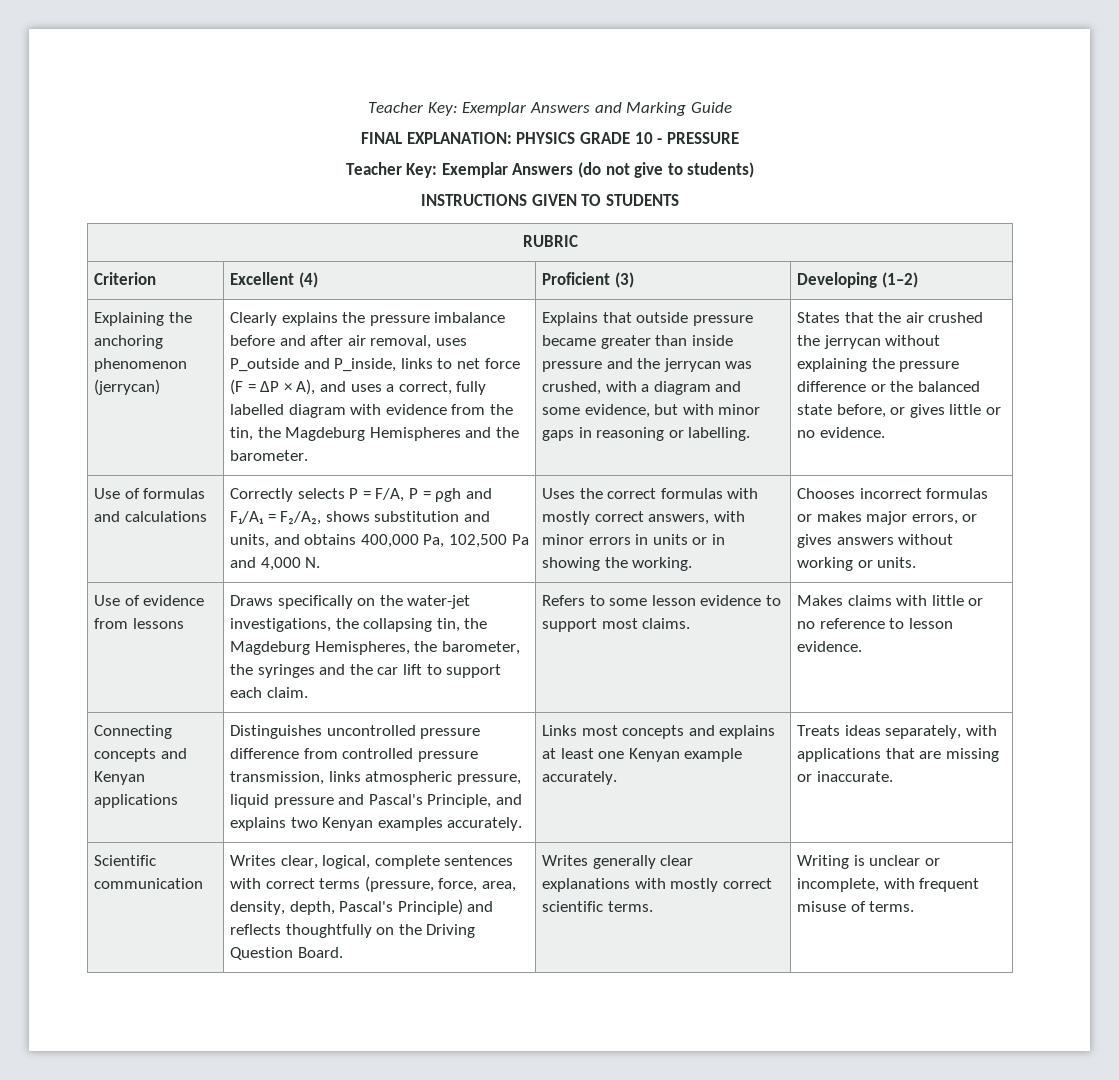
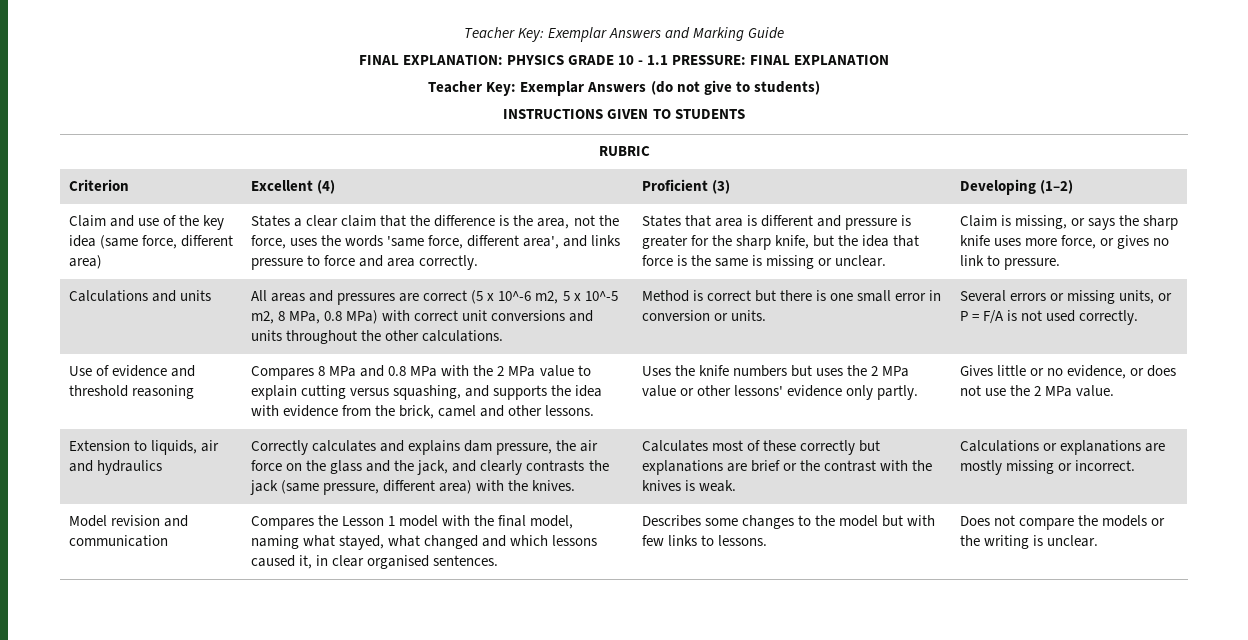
[666,132,739,144] PRESSURE -> [647,55,890,65] 1.1 PRESSURE: FINAL EXPLANATION
[94,312,192,326] [94,335,164,349] [94,358,188,372] [94,379,161,395] [230,312,506,326] [230,335,468,349] [230,358,520,372] [230,379,487,395] [230,404,514,418] [230,427,520,441] [230,450,309,461] [542,312,753,326] [542,335,733,349] [542,358,753,372] [542,381,742,395] [542,404,761,418] [542,427,751,441] [797,312,984,323] [797,335,941,349] [797,358,960,372] [797,381,980,392] [797,404,1002,418] [797,427,885,438] [94,488,206,499] [94,511,207,522] [230,488,492,502] [230,511,491,525] [230,534,529,548] [230,557,321,571] [542,488,759,499] [542,511,745,525] [542,534,726,545] [542,557,693,571] [797,488,989,499] [797,511,978,525] [797,534,954,548] [797,557,917,571] [94,595,205,606] [94,618,184,629] [230,595,471,609] [230,618,488,632] [230,641,520,655] [230,664,502,678] [230,687,308,698] [542,595,782,606] [542,618,691,632] [797,595,984,606] [797,618,953,629] [797,641,863,652] [94,725,173,739] [94,748,187,762] [94,771,146,785] [94,794,179,808] [230,725,481,739] [230,748,478,762] [230,771,521,785] [230,794,523,808] [230,817,523,831] [542,725,776,739] [542,748,743,762] [542,771,618,785] [797,725,997,739] [797,748,999,762] [797,771,893,782] [94,855,157,866] [94,878,204,889] [230,855,514,869] [230,876,517,892] [230,899,494,915] [230,924,476,938] [230,947,343,960] [542,855,694,869] [542,878,772,892] [542,901,653,912] [797,855,940,869] [797,878,980,892] [797,901,915,912] Explaining the anchoring phenomenon (jerrycan) | Clearly explains the pressure imbalance before and after air removal, uses P_outside and P_inside, links to net force (F = ΔP × A), and uses a correct, fully labelled diagram with evidence from the tin, the Magdeburg Hemispheres and the barometer. | Explains that outside pressure became greater than inside pressure and the jerrycan was crushed, with a diagram and some evidence, but with minor gaps in reasoning or labelling. | States that the air crushed the jerrycan without explaining the pressure difference or the balanced state before, or gives little or no evidence. // Use of formulas and calculations | Correctly selects P = F/A, P = ρgh and F₁/A₁ = F₂/A₂, shows substitution and units, and obtains 400,000 Pa, 102,500 Pa and 4,000 N. | Uses the correct formulas with mostly correct answers, with minor errors in units or in showing the working. | Chooses incorrect formulas or makes major errors, or gives answers without working or units. // Use of evidence from lessons | Draws specifically on the water-jet investigations, the collapsing tin, the Magdeburg Hemispheres, the barometer, the syringes and the car lift to support each claim. | Refers to some lesson evidence to support most claims. | Makes claims with little or no reference to lesson evidence. // Connecting concepts and Kenyan applications | Distinguishes uncontrolled pressure difference from controlled pressure transmission, links atmospheric pressure, liquid pressure and Pascal's Principle, and explains two Kenyan examples accurately. | Links most concepts and explains at least one Kenyan example accurately. | Treats ideas separately, with applications that are missing or inaccurate. // Scientific communication | Writes clear, logical, complete sentences with correct terms (pressure, force, area, density, depth, Pascal's Principle) and reflects thoughtfully on the Driving Question Board. | Writes generally clear explanations with mostly correct scientific terms. | Writing is unclear or incomplete, with frequent misuse of terms. -> [69,215,225,230] [69,235,234,249] [69,255,103,269] [251,215,619,229] [251,235,621,249] [251,255,479,270] [642,215,912,230] [642,235,920,250] [642,255,887,269] [960,215,1179,230] [960,235,1170,249] [960,255,1061,270] [69,290,212,302] [251,290,618,305] [251,310,594,324] [251,330,504,344] [642,290,942,302] [642,310,767,321] [960,290,1173,304] [960,310,1139,325] [69,365,196,377] [69,385,195,399] [251,365,591,380] [251,385,603,400] [251,405,595,419] [642,365,910,377] [642,385,919,400] [960,365,1177,379] [960,385,1115,397] [69,440,220,455] [69,460,163,475] [251,440,599,455] [251,460,609,475] [250,480,576,495] [642,440,881,455] [642,460,933,475] [642,480,737,492] [960,440,1166,455] [960,460,1136,475] [69,515,189,527] [69,535,169,547] [251,515,574,530] [251,535,598,550] [251,555,499,569] [642,515,936,529] [642,535,768,546] [960,515,1166,530] [960,535,1099,549] Claim and use of the key idea (same force, different area) | States a clear claim that the difference is the area, not the force, uses the words 'same force, different area', and links pressure to force and area correctly. | States that area is different and pressure is greater for the sharp knife, but the idea that force is the same is missing or unclear. | Claim is missing, or says the sharp knife uses more force, or gives no link to pressure. // Calculations and units | All areas and pressures are correct (5 x 10^-6 m2, 5 x 10^-5 m2, 8 MPa, 0.8 MPa) with correct unit conversions and units throughout the other calculations. | Method is correct but there is one small error in conversion or units. | Several errors or missing units, or P = F/A is not used correctly. // Use of evidence and threshold reasoning | Compares 8 MPa and 0.8 MPa with the 2 MPa value to explain cutting versus squashing, and supports the idea with evidence from the brick, camel and other lessons. | Uses the knife numbers but uses the 2 MPa value or other lessons' evidence only partly. | Gives little or no evidence, or does not use the 2 MPa value. // Extension to liquids, air and hydraulics | Correctly calculates and explains dam pressure, the air force on the glass and the jack, and clearly contrasts the jack (same pressure, different area) with the knives. | Calculates most of these correctly but explanations are brief or the contrast with the knives is weak. | Calculations or explanations are mostly missing or incorrect. // Model revision and communication | Compares the Lesson 1 model with the final model, naming what stayed, what changed and which lessons caused it, in clear organised sentences. | Describes some changes to the model but with few links to lessons. | Does not compare the models or the writing is unclear.

